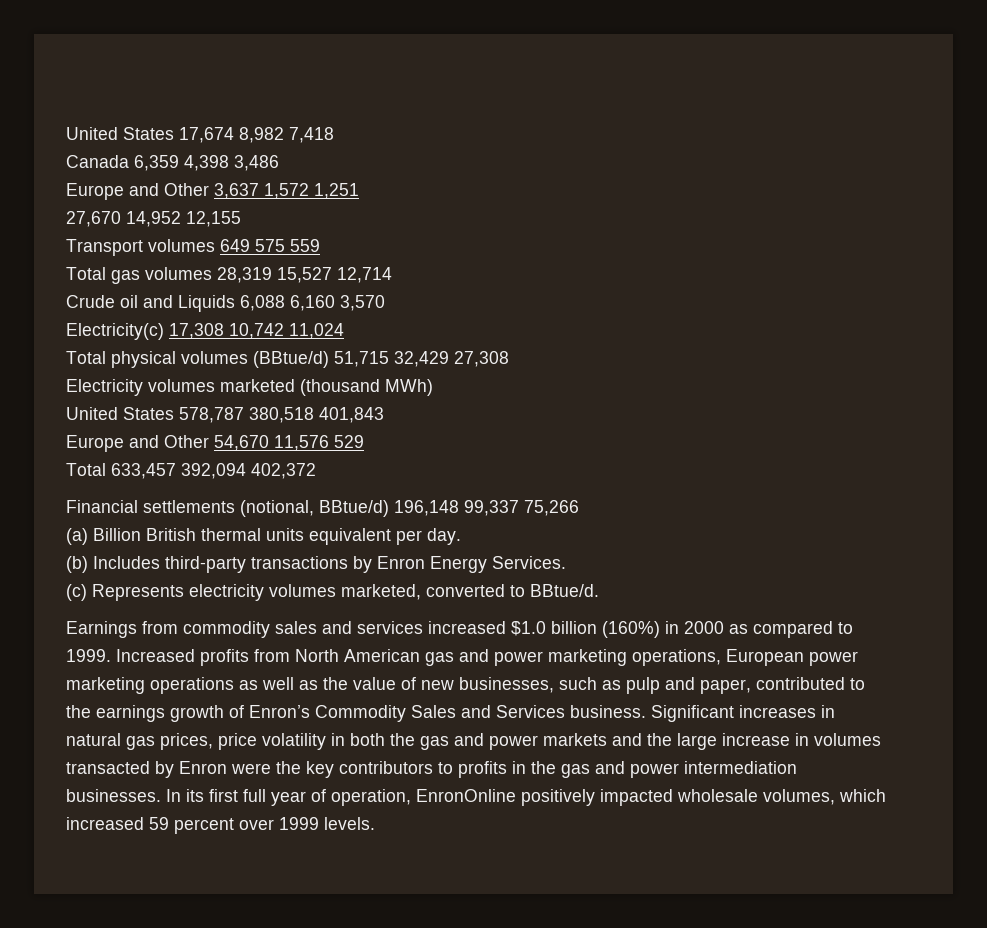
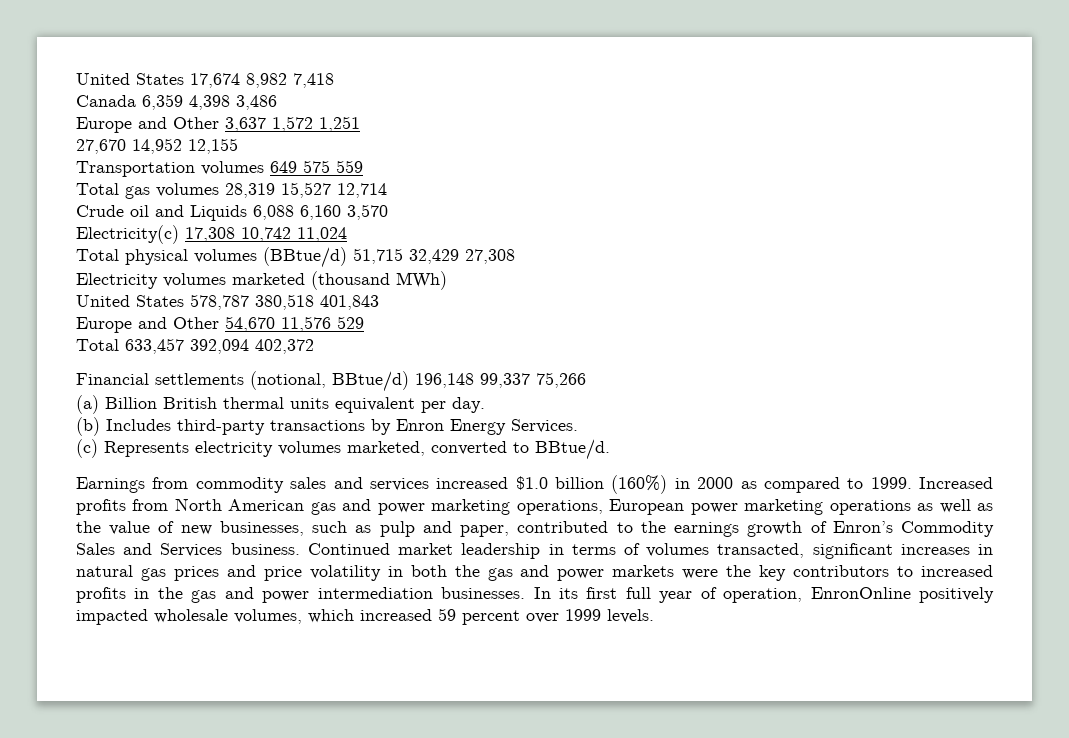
[66,239,143,256] Transport -> [76,161,195,177] Transportation
[651,705,734,722] Significant -> [307,543,893,559] Continued market leadership in terms of volumes transacted, significant
[160,733,213,750] prices, -> [173,565,256,581] prices and
[612,733,881,750] [66,761,227,778] and the large increase in volumes transacted by Enron -> (675, 571) none
(453, 768) none -> [921,565,994,577] increased

